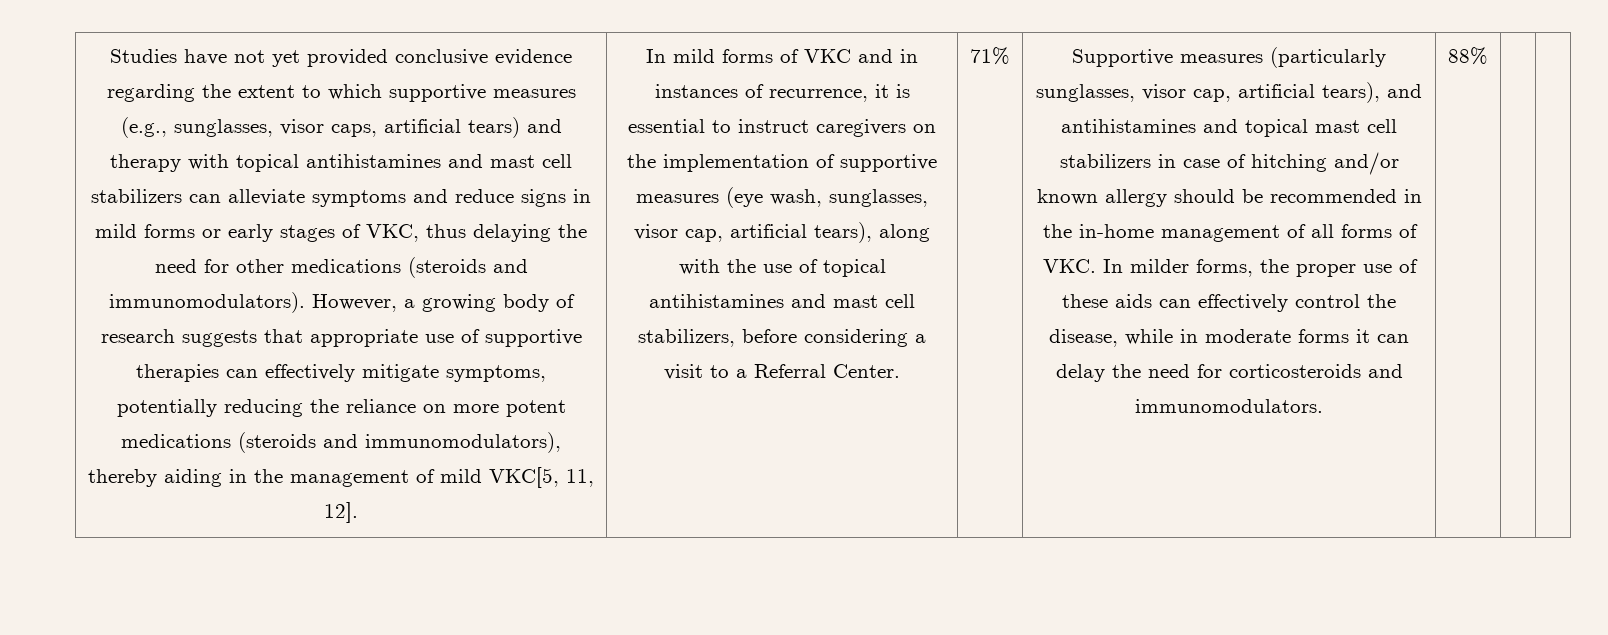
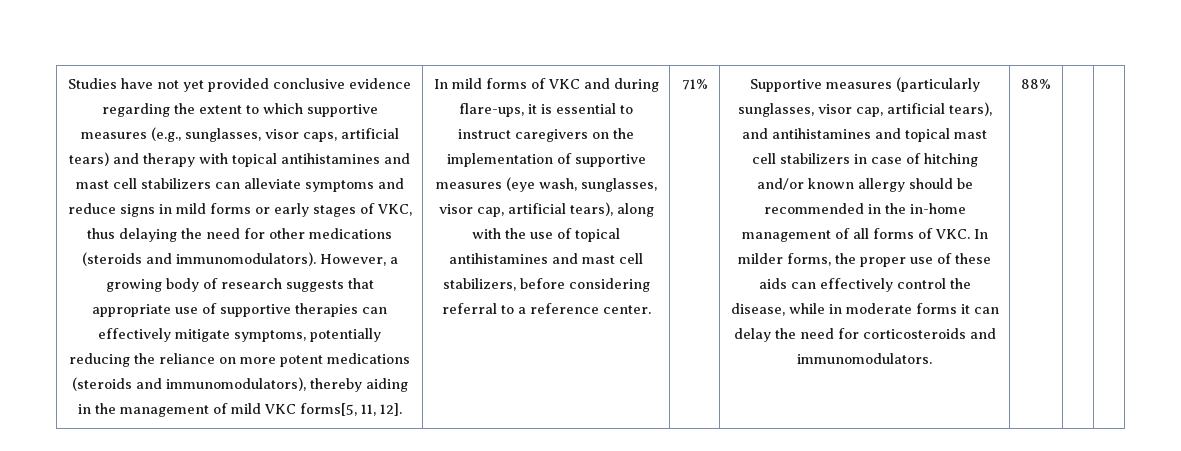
[489,467,559,488] VKC[5, -> [263,403,357,416] VKC forms[5,
[900,49,919,63] [654,84,868,102] in instances of recurrence, -> [613,78,659,92] [459,103,524,117] during flare-ups,
[915,334,927,343] [664,364,901,380] a visit to a Referral Center. -> [441,303,651,314] referral to a reference center.

